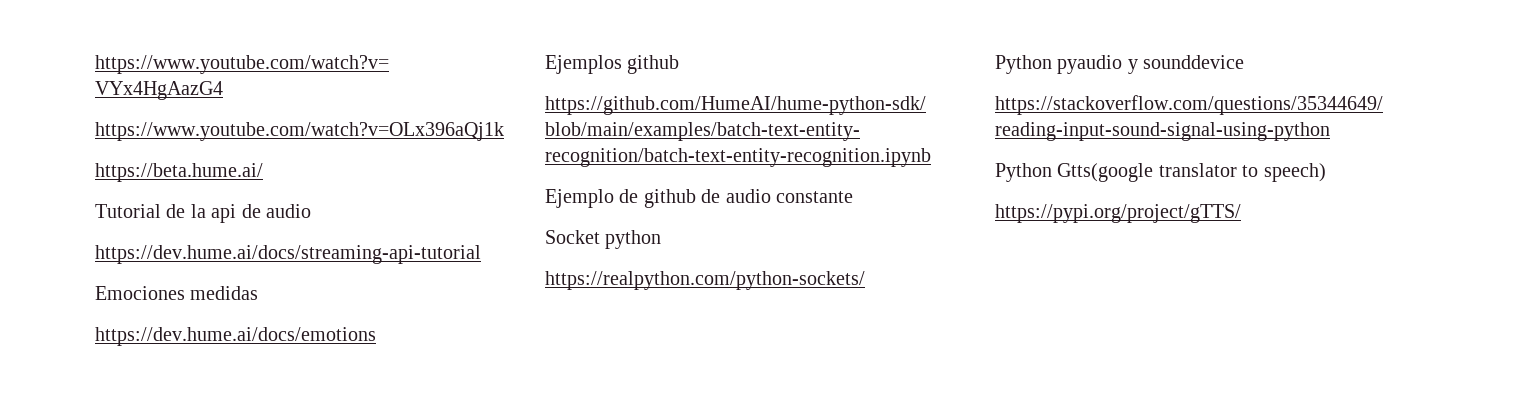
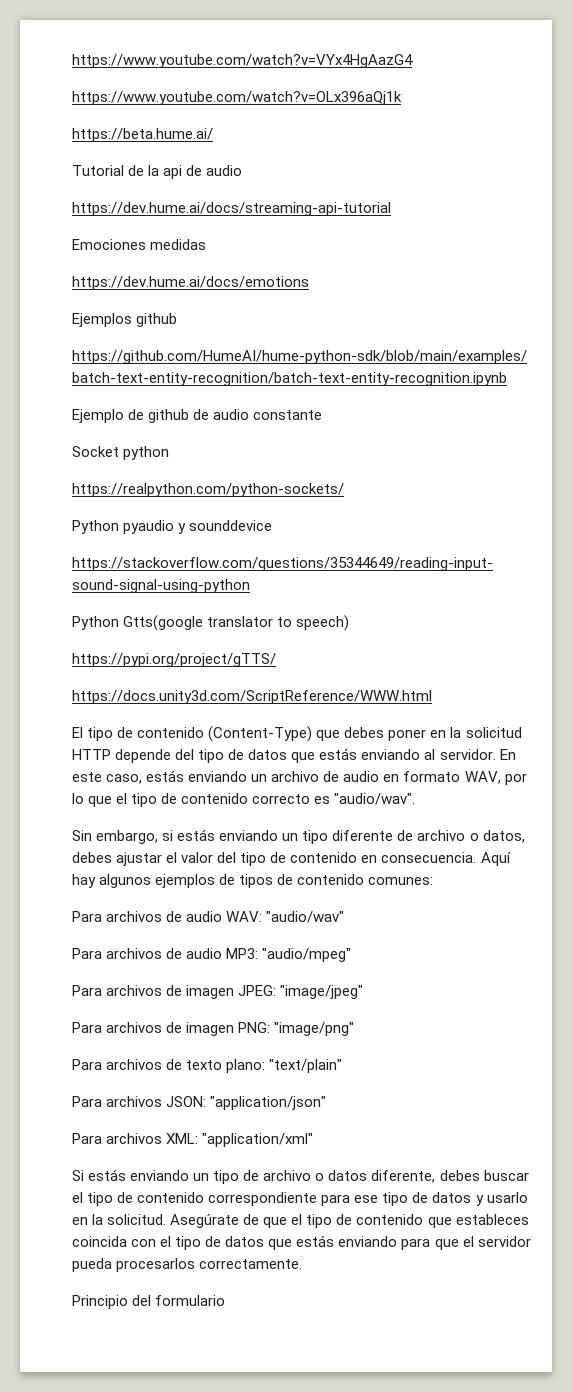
(1241, 213) none -> [72,690,432,704] [72,726,522,742] [72,748,516,763] [72,770,527,785] [72,793,416,807] [72,829,525,844] [72,852,511,866] [72,874,434,888] [72,911,345,923] [72,948,352,962] [72,985,364,999] [72,1022,355,1036] [72,1059,343,1073] [72,1096,327,1110] [72,1133,314,1147] [72,1169,529,1184] [72,1192,528,1206] [72,1214,529,1228] [72,1235,531,1250] [72,1258,303,1272] [72,1295,226,1309] // https://docs.unity3d.com/ScriptReference/WWW.html // El tipo de contenido (Content-Type) que debes poner en la solicitud HTTP depende del tipo de datos que estás enviando al servidor. En este caso, estás enviando un archivo de audio en formato WAV, por lo que el tipo de contenido correcto es "audio/wav". // Sin embargo, si estás enviando un tipo diferente de archivo o datos, debes ajustar el valor del tipo de contenido en consecuencia. Aquí hay algunos ejemplos de tipos de contenido comunes: // Para archivos de audio WAV: "audio/wav" // Para archivos de audio MP3: "audio/mpeg" // Para archivos de imagen JPEG: "image/jpeg" // Para archivos de imagen PNG: "image/png" // Para archivos de texto plano: "text/plain" // Para archivos JSON: "application/json" // Para archivos XML: "application/xml" // Si estás enviando un tipo de archivo o datos diferente, debes buscar el tipo de contenido correspondiente para ese tipo de datos y usarlo en la solicitud. Asegúrate de que el tipo de contenido que estableces coincida con el tipo de datos que estás enviando para que el servidor pueda procesarlos correctamente. // Principio del formulario

